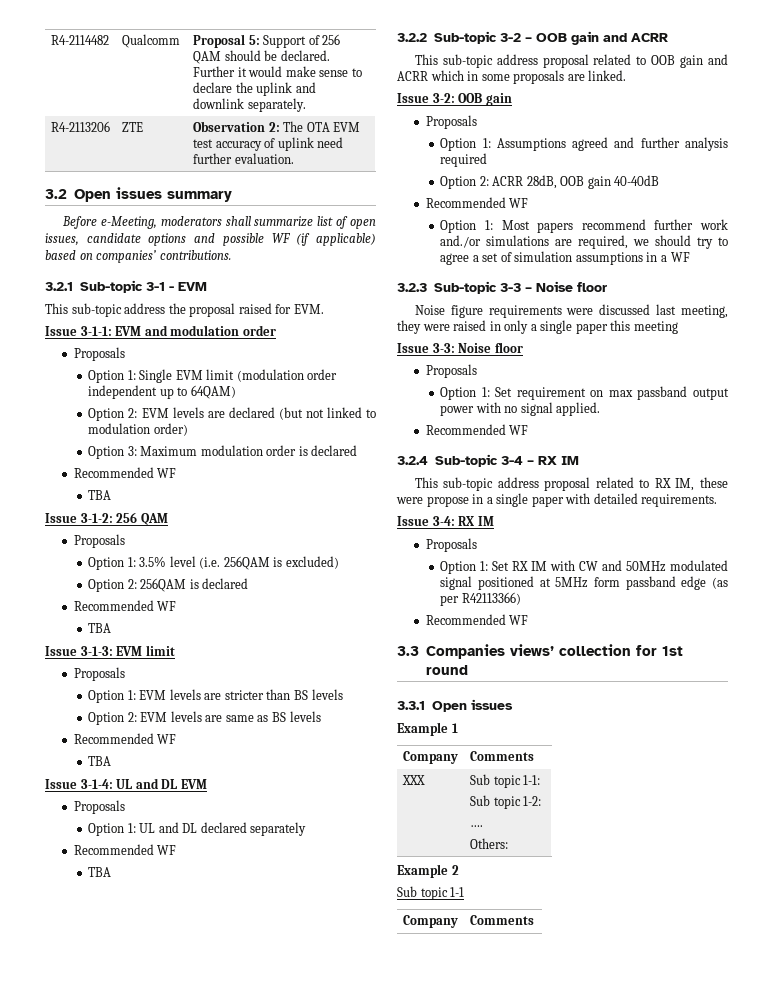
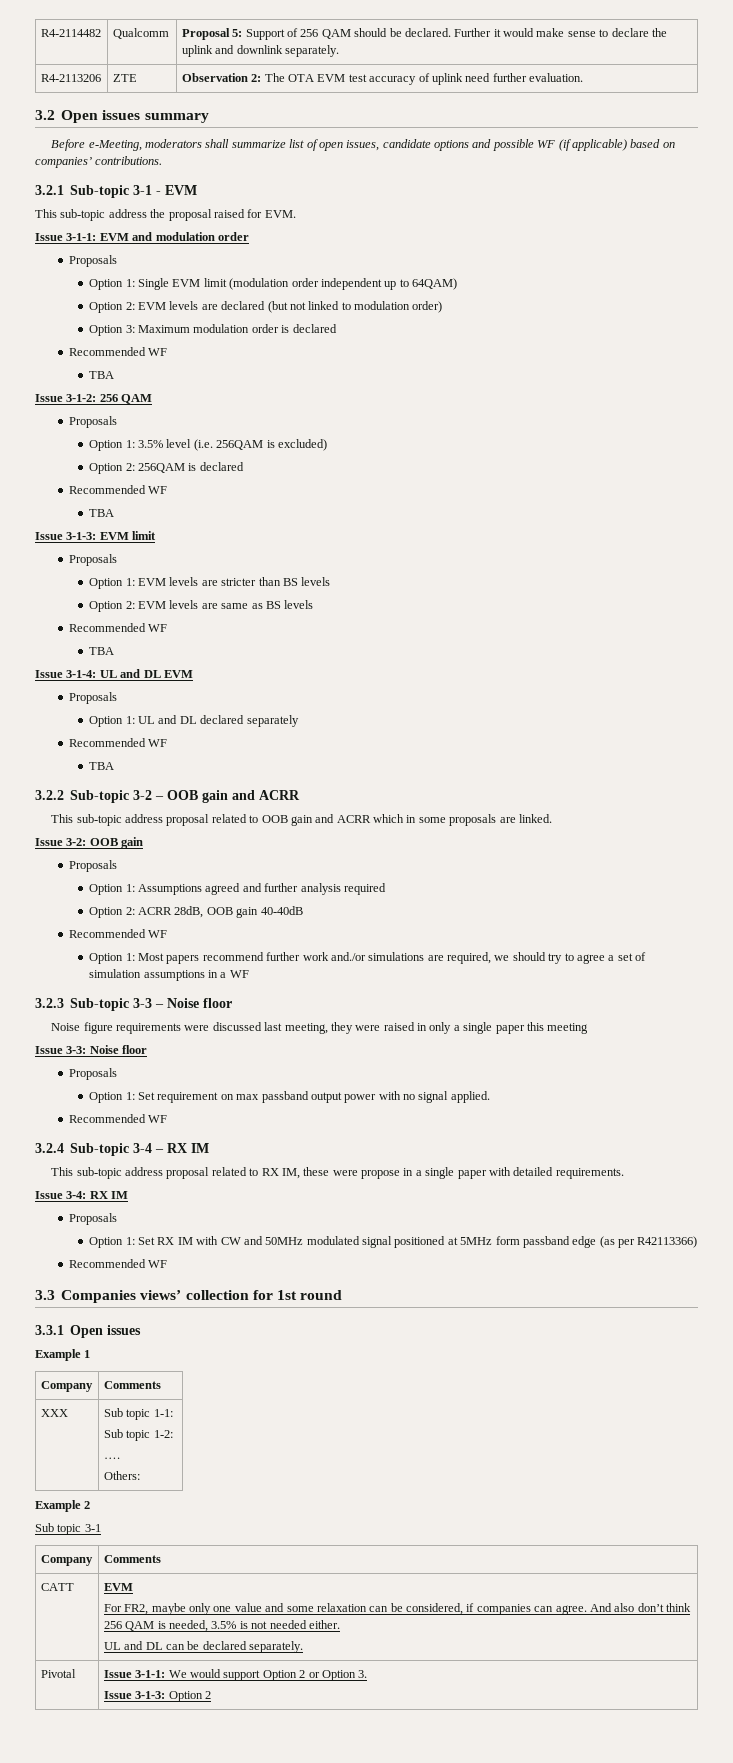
[450,887,465,897] [402,915,458,928] [469,915,534,925] 1-1 // Company | Comments -> [84,1524,101,1532] [40,1555,93,1566] [103,1555,161,1563] [40,1583,74,1591] [103,1583,133,1591] [103,1603,692,1615] [103,1620,340,1632] [103,1641,304,1653] [40,1669,76,1678] [103,1669,368,1681] [103,1691,212,1702] 3-1 // Company | Comments // CATT | EVM // For FR2, maybe only one value and some relaxation can be considered, if companies can agree. And also don’t think 256 QAM is needed, 3.5% is not needed either. // UL and DL can be declared separately. // Pivotal | Issue 3-1-1: We would support Option 2 or Option 3. // Issue 3-1-3: Option 2

